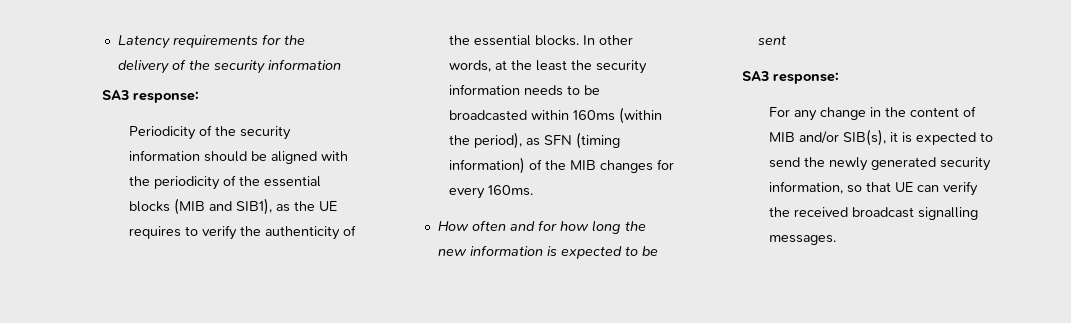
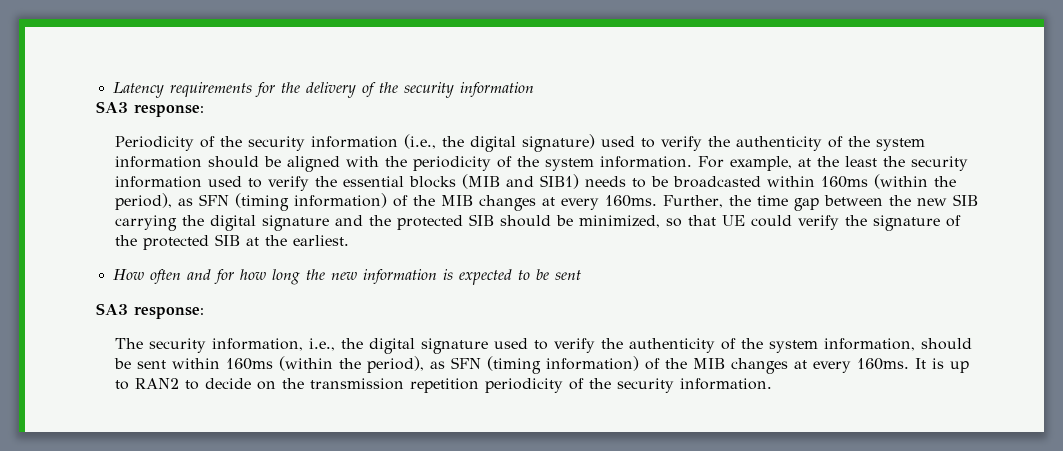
(201, 155) none -> [403,134,925,152] [114,156,202,168] (i.e., the digital signature) used to verify the authenticity of the system information
[264,176,322,187] [129,198,338,215] [129,225,357,240] [449,35,634,46] [449,60,492,72] essential blocks (MIB and SIB1), as the UE requires to verify the authenticity of the essential blocks. In other words, -> [544,156,792,171] system information. For example,
(521, 89) none -> [207,174,579,191] used to verify the essential blocks (MIB and SIB1)
[657,159,675,170] [449,185,534,199] for every 160ms. -> [541,194,978,211] [114,214,961,231] [114,234,349,250] at every 160ms. Further, the time gap between the new SIB carrying the digital signature and the protected SIB should be minimized, so that UE could verify the signature of the protected SIB at the earliest.
[769,106,977,121] [769,129,994,146] [769,157,992,171] [769,181,979,196] [769,207,979,220] [769,235,837,245] For any change in the content of MIB and/or SIB(s), it is expected to send the newly generated security information, so that UE can verify the received broadcast signalling messages. -> [114,338,972,354] [113,356,969,374] [114,378,772,393] The security information, i.e., the digital signature used to verify the authenticity of the system information, should be sent within 160ms (within the period), as SFN (timing information) of the MIB changes at every 160ms. It is up to RAN2 to decide on the transmission repetition periodicity of the security information.

